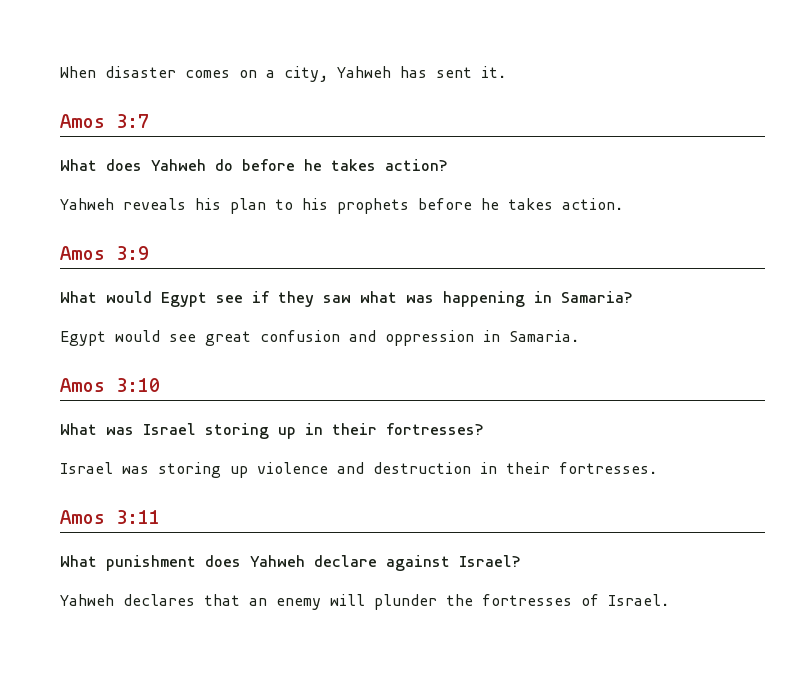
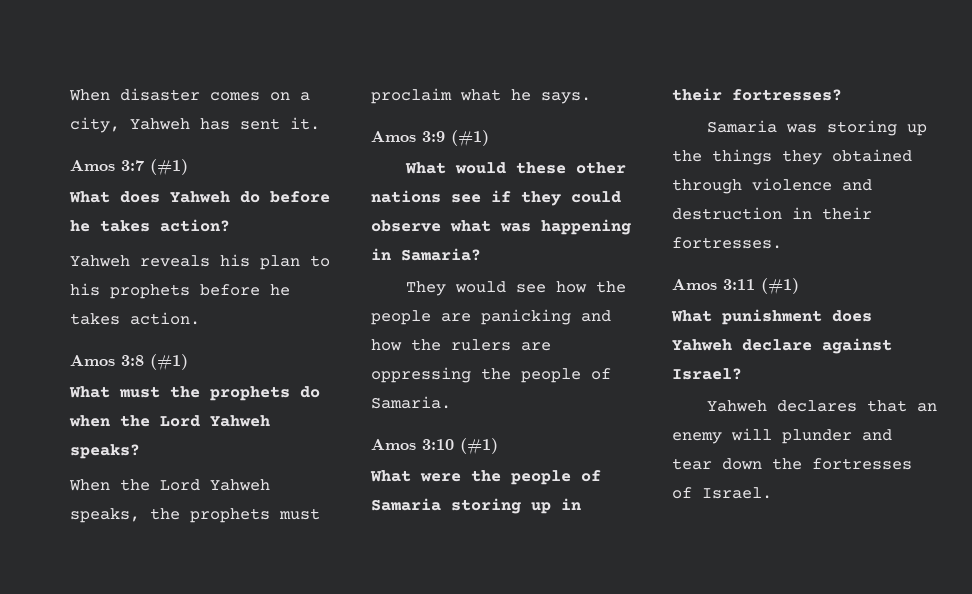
(149, 121) none -> [150,159,188,176] (#1)
(623, 204) none -> [70,354,188,371] [69,386,320,401] [69,415,270,427] [70,444,140,459] [69,479,270,491] [70,508,320,523] [371,88,591,104] // Amos 3:8 (#1) // What must the prophets do when the Lord Yahweh speaks? // When the Lord Yahweh speaks, the prophets must proclaim what he says.
(149, 253) none -> [451,130,489,147] (#1)
[161,292,207,307] Egypt -> [516,162,627,174] [371,190,441,203] these other nations
[323,295,351,303] saw -> [571,191,621,203] [371,220,441,232] could observe
[60,331,106,346] Egypt -> [406,281,447,296] They
[205,330,500,346] great confusion and oppression in -> [556,281,627,293] [371,309,611,325] [371,339,551,351] [371,367,611,383] how the people are panicking and how the rulers are oppressing the people of
[60,423,196,435] // What was Israel -> [460,438,498,455] [370,470,601,485] [371,498,441,511] (#1) // What were the people of Samaria
[60,462,113,474] Israel -> [707,120,778,133] Samaria
(248, 472) none -> [672,149,912,165] [672,179,742,194] the things they obtained through
(160, 517) none -> [761,278,799,295] (#1)
(437, 602) none -> [862,429,892,441] [672,458,762,470] and tear down

